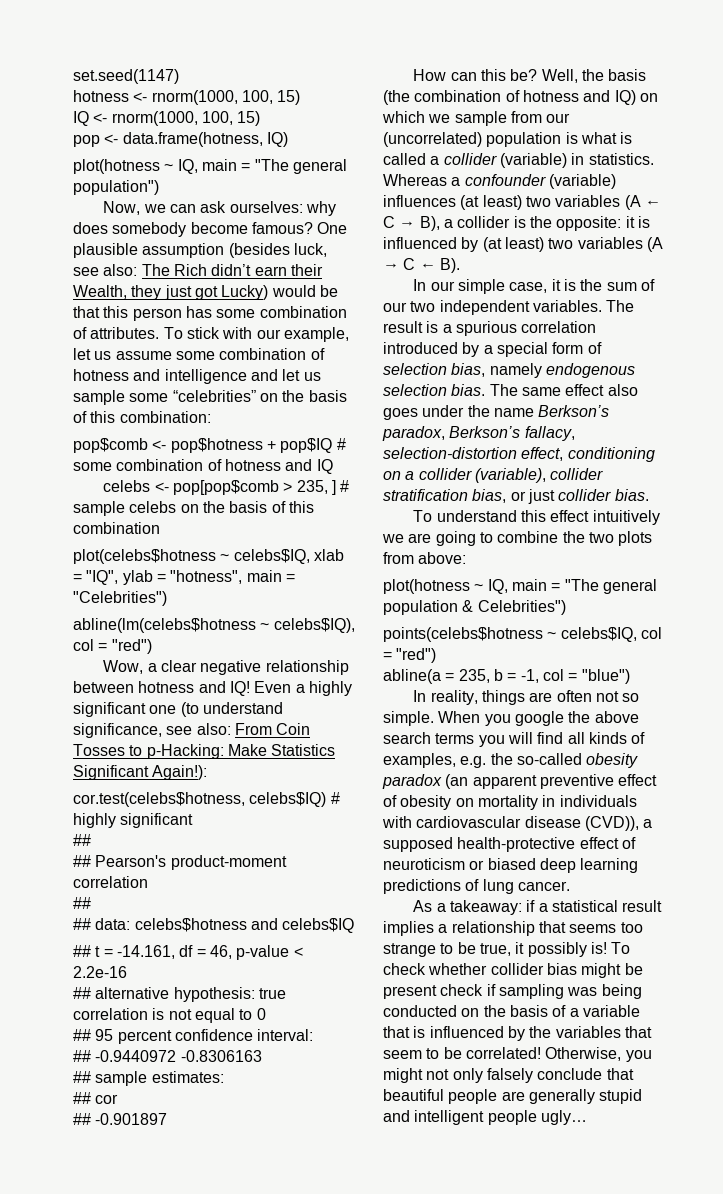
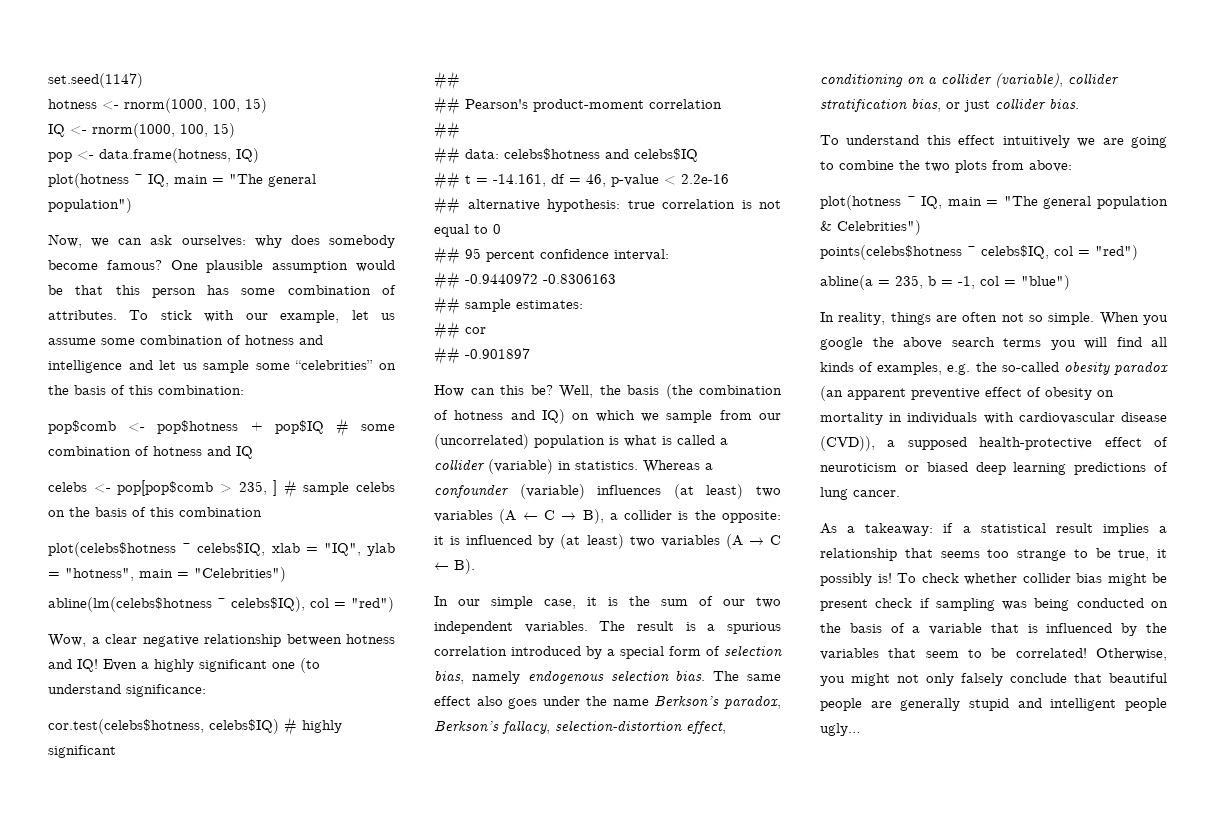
[228,243,327,258] [73,264,323,276] [73,285,269,300] (besides luck, see also: The Rich didn’t earn their Wealth, they just got Lucky) -> (349, 267) none
[73,723,311,738] [73,744,336,759] [73,765,208,780] significance, see also: From Coin Tosses to p-Hacking: Make Statistics Significant Again!): -> [126,684,206,697] significance:

